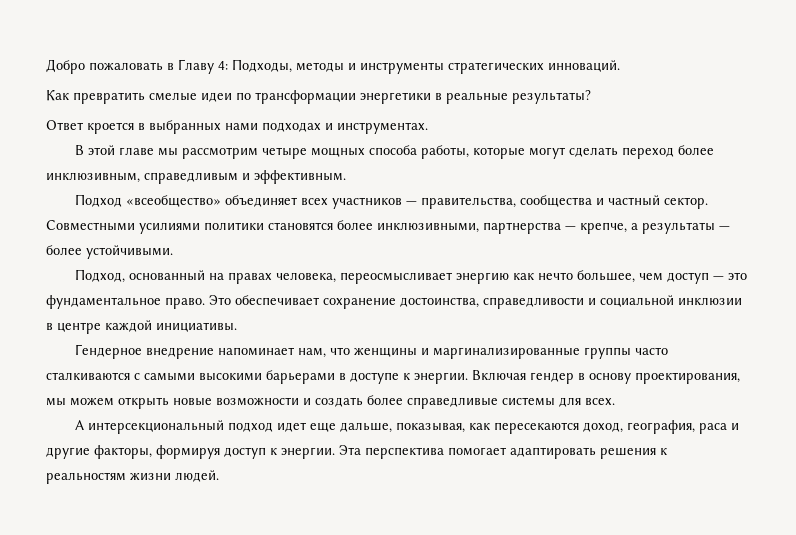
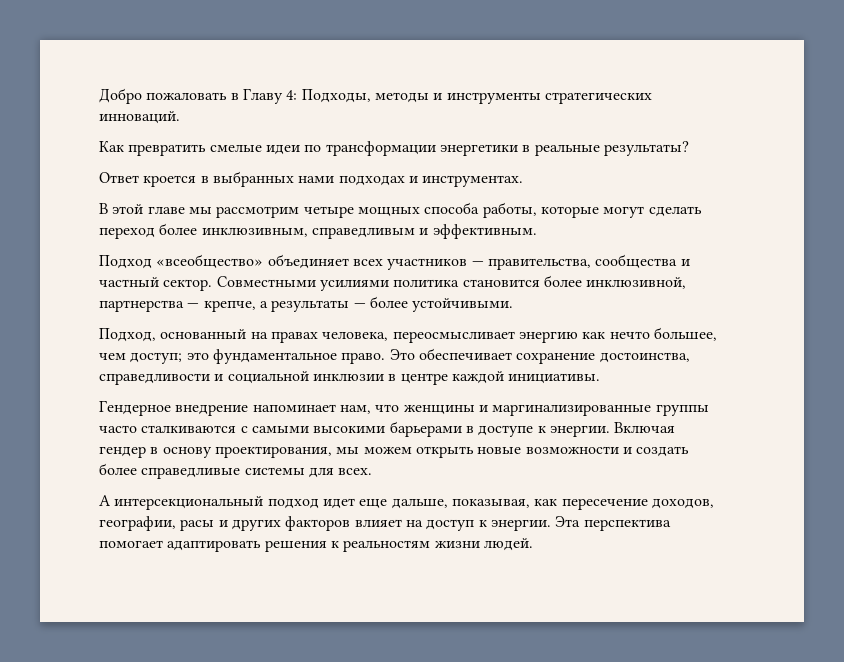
[204,220,479,233] политики становятся более инклюзивными, -> [393,275,687,289] политика становится более инклюзивной,
[667,272,725,284] доступ — -> [130,352,183,364] доступ;
[494,420,740,434] [46,445,220,459] пересекаются доход, география, раса и другие факторы, формируя -> [561,498,714,510] [99,516,423,531] пересечение доходов, географии, расы и других факторов влияет на

